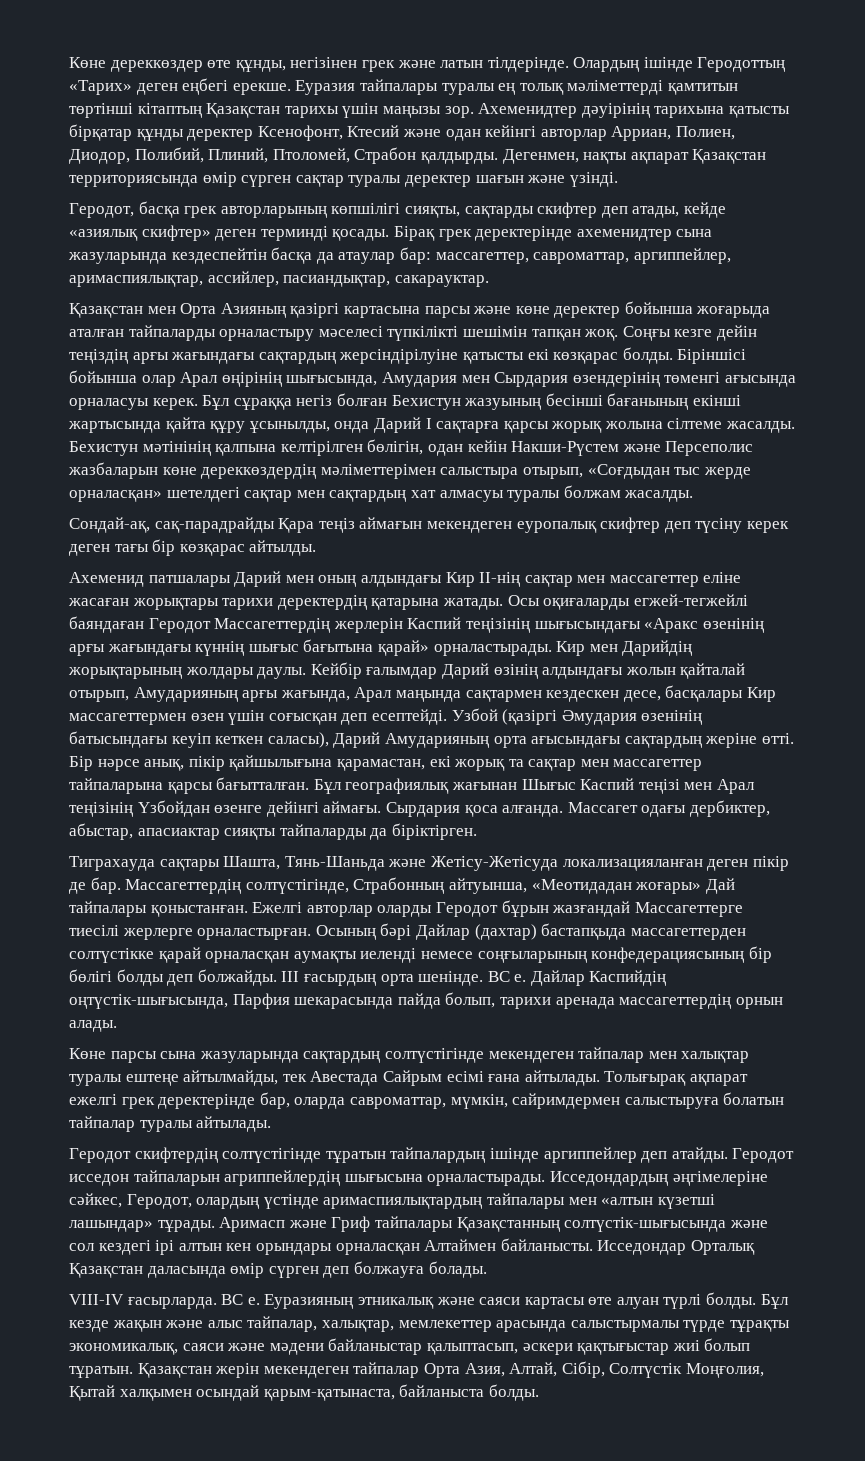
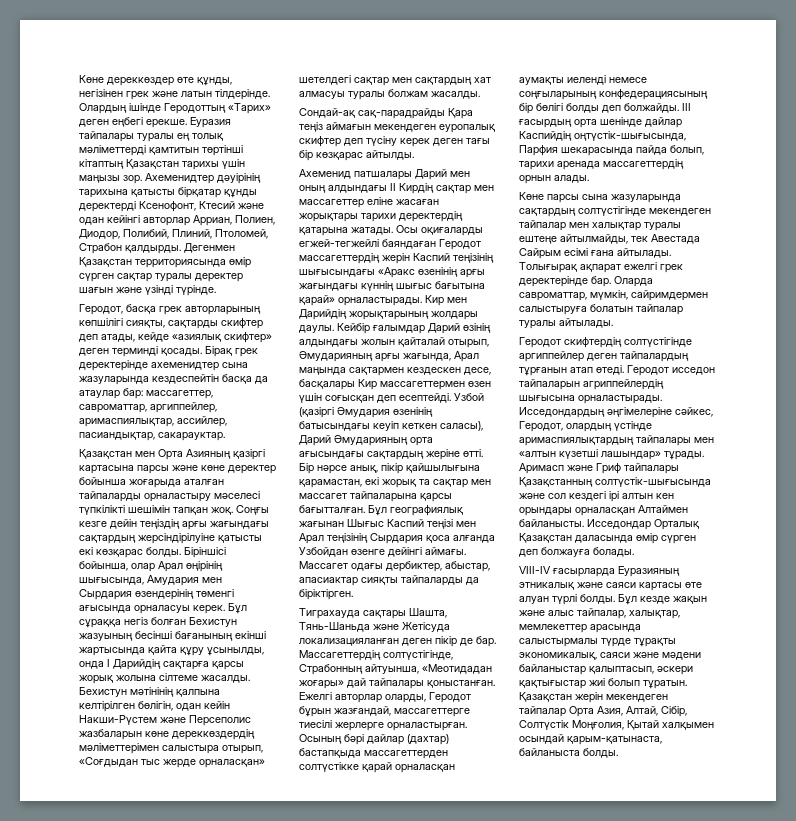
[187,129,254,141] деректер -> [79,201,136,212] деректерді
[502,149,689,164] Дегенмен, нақты ақпарат -> [184,243,235,253] Дегенмен
[569,172,618,187] үзінді. -> [145,285,216,296] үзінді түрінде.
[69,370,137,383] бойынша -> [79,561,128,571] бойынша,
[373,417,432,433] Дарий I -> [107,659,161,670] I Дарийдің
[69,517,150,533] Сондай-ақ, -> [299,108,355,118] Сондай-ақ
[445,572,521,587] Кир II-нің -> [390,183,434,194] II Кирдің
[214,618,403,633] Массагеттердің жерлерін -> [299,253,410,264] массагеттердің жерін
[133,687,238,702] Амударияның -> [299,351,373,362] Әмударияның
[384,733,489,748] Амударияның -> [334,435,408,446] Әмударияның
[613,759,703,771] массагеттер -> [299,493,347,499] массагет
[137,800,564,817] Үзбойдан өзенге дейінгі аймағы. Сырдария қоса алғанда. -> [370,533,495,544] [299,547,466,557] Сырдария қоса алғанда Узбойдан өзенге дейінгі аймағы.
[430,856,558,871] Жетісу-Жетісуда -> [402,622,450,632] Жетісуда
[705,878,735,894] Дай -> [347,678,366,688] дай
[377,905,433,917] оларды -> [385,694,426,703] оларды,
[552,901,743,917] жазғандай Массагеттерге -> [334,706,470,717] жазғандай, массагеттерге
[415,924,470,940] Дайлар -> [367,734,404,745] дайлар
[418,970,585,986] шенінде. BC e. Дайлар -> [600,117,682,128] шенінде дайлар
[259,1092,346,1109] бар, оларда -> [591,276,653,287] бар. Оларда
[325,1147,728,1163] тұратын тайпалардың ішінде аргиппейлер деп атайды. -> [519,351,689,362] [519,365,624,376] аргиппейлер деген тайпалардың тұрғанын атап өтеді.
[127,1294,260,1309] ғасырларда. BC e. -> [552,568,615,577] ғасырларда

